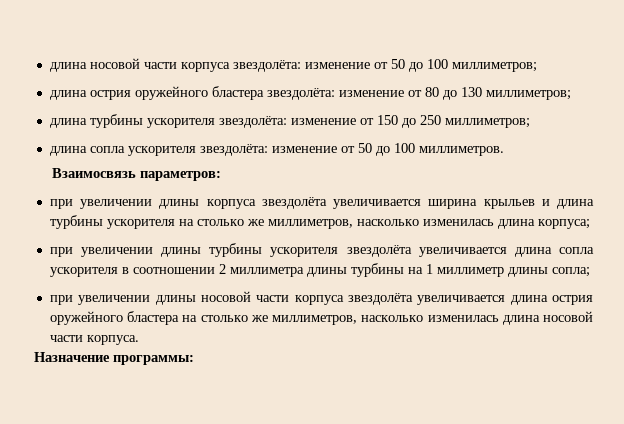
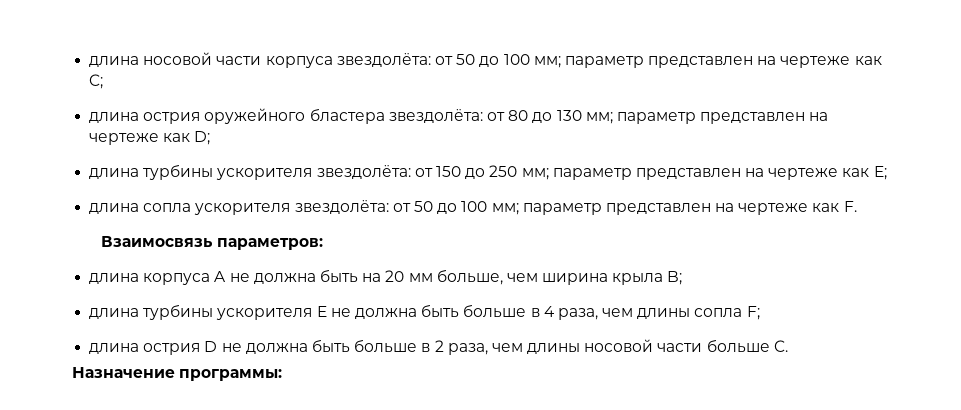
[304,59,537,72] изменение от 50 до 100 миллиметров; -> [434,54,882,68] [89,74,104,89] от 50 до 100 мм; параметр представлен на чертеже как C;
[338,90,404,97] изменение -> (483, 116) none
[485,90,571,100] миллиметров; -> [585,112,829,124] [89,131,211,145] мм; параметр представлен на чертеже как D;
[290,118,356,125] изменение -> (411, 172) none
[444,118,530,128] миллиметров; -> [521,166,887,180] мм; параметр представлен на чертеже как E;
[271,143,504,156] [52,168,222,181] [49,197,594,209] [49,215,590,229] [49,243,594,257] [49,263,590,277] [49,291,593,305] [49,311,593,325] [49,335,139,345] изменение от 50 до 100 миллиметров. // Взаимосвязь параметров: // при увеличении длины корпуса звездолёта увеличивается ширина крыльев и длина турбины ускорителя на столько же миллиметров, насколько изменилась длина корпуса; // при увеличении длины турбины ускорителя звездолёта увеличивается длина сопла ускорителя в соотношении 2 миллиметра длины турбины на 1 миллиметр длины сопла; // при увеличении длины носовой части корпуса звездолёта увеличивается длина острия оружейного бластера на столько же миллиметров, насколько изменилась длина носовой части корпуса. -> [392,201,857,215] [101,236,323,250] [89,269,683,285] [89,304,760,320] [89,339,788,355] от 50 до 100 мм; параметр представлен на чертеже как F. // Взаимосвязь параметров: // длина корпуса A не должна быть на 20 мм больше, чем ширина крыла B; // длина турбины ускорителя E не должна быть больше в 4 раза, чем длины сопла F; // длина острия D не должна быть больше в 2 раза, чем длины носовой части больше C.

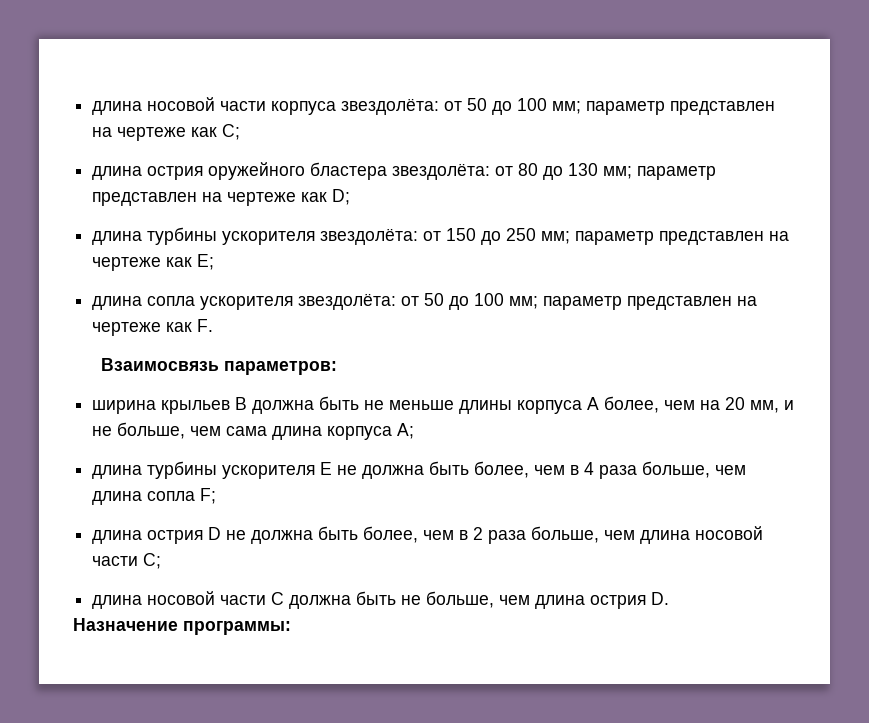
[89,269,683,285] длина корпуса A не должна быть на 20 мм больше, чем ширина крыла B; -> [92,396,795,414] [92,422,415,440] ширина крыльев B должна быть не меньше длины корпуса A более, чем на 20 мм, и не больше, чем сама длина корпуса A;
[463,304,691,320] больше в 4 раза, чем длины -> [474,461,747,479] [92,491,143,505] более, чем в 4 раза больше, чем длина
[354,339,788,355] больше в 2 раза, чем длины носовой части больше C. -> [363,526,764,544] [92,553,162,569] [92,591,670,609] более, чем в 2 раза больше, чем длина носовой части C; // длина носовой части C должна быть не больше, чем длина острия D.

